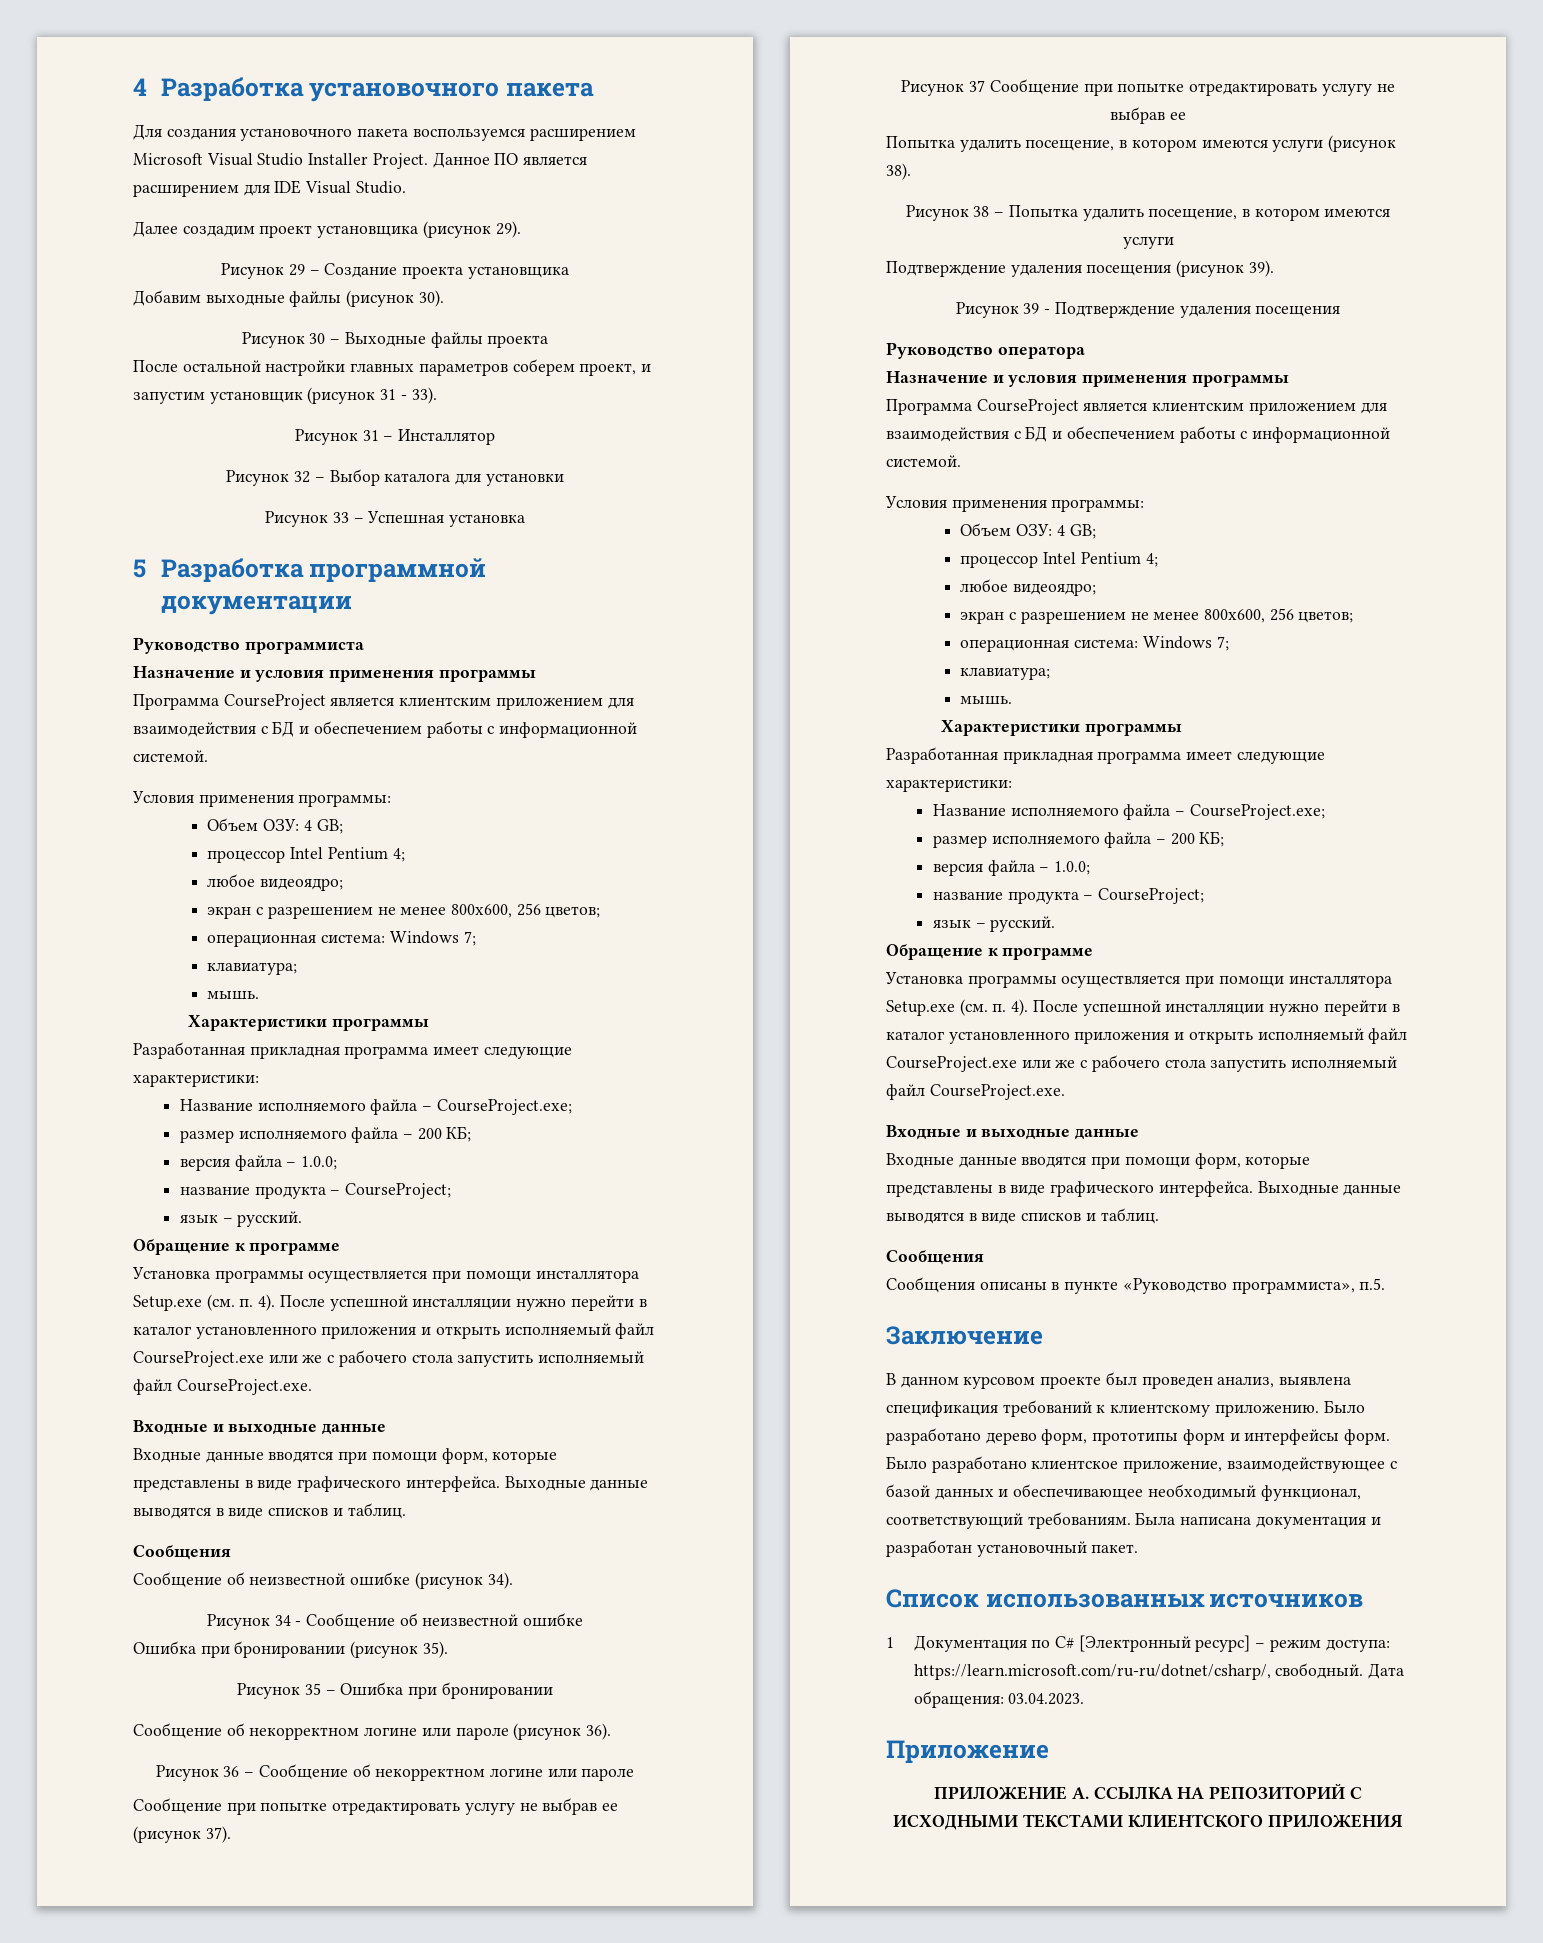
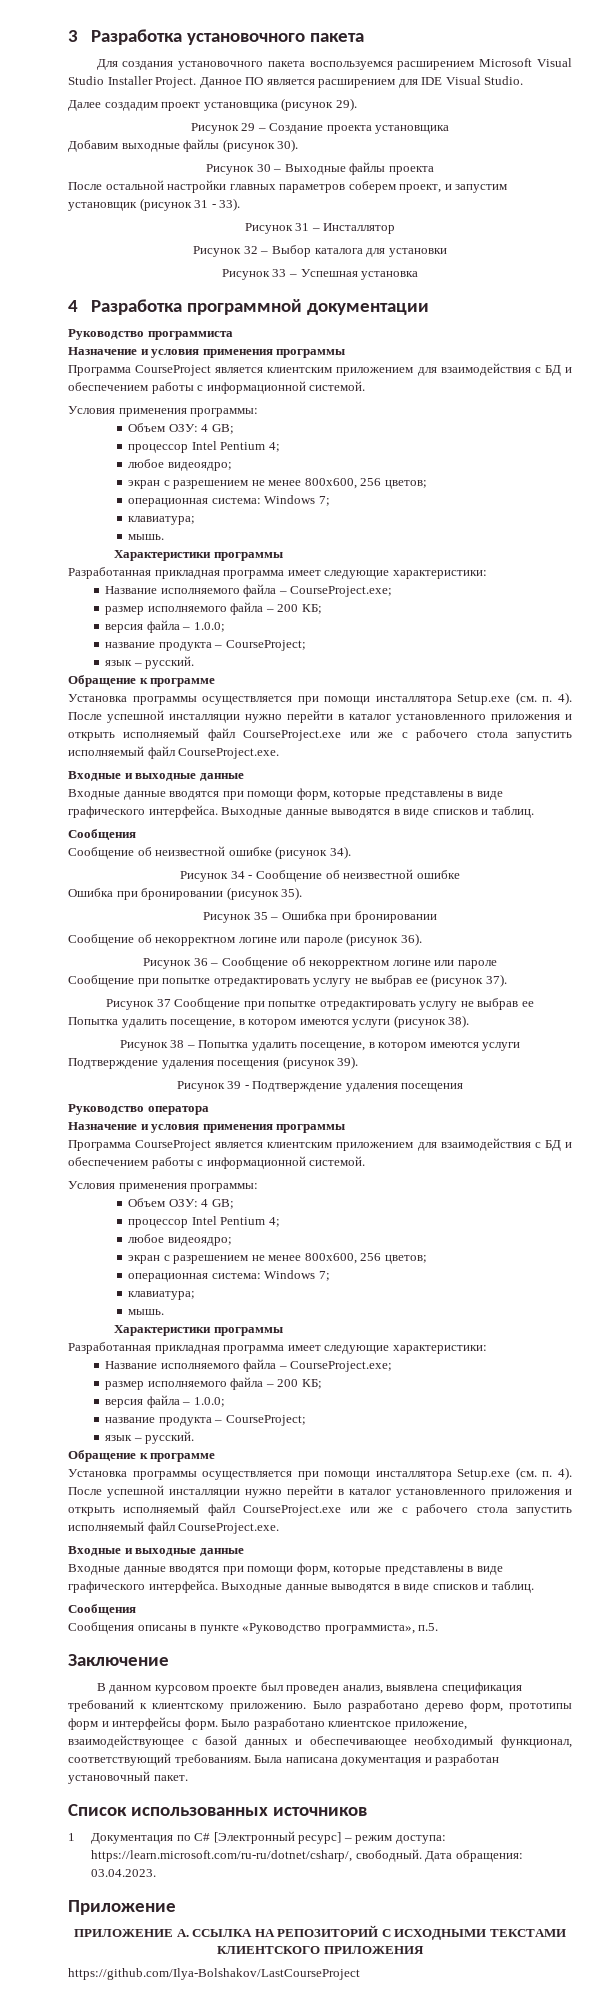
[133,78,147,96] 4 -> [68,30,78,42] 3
[133,559,146,578] 5 -> [68,300,78,312] 4
(1403, 1821) none -> [68,1968,360,1980] // https://github.com/Ilya-Bolshakov/LastCourseProject

